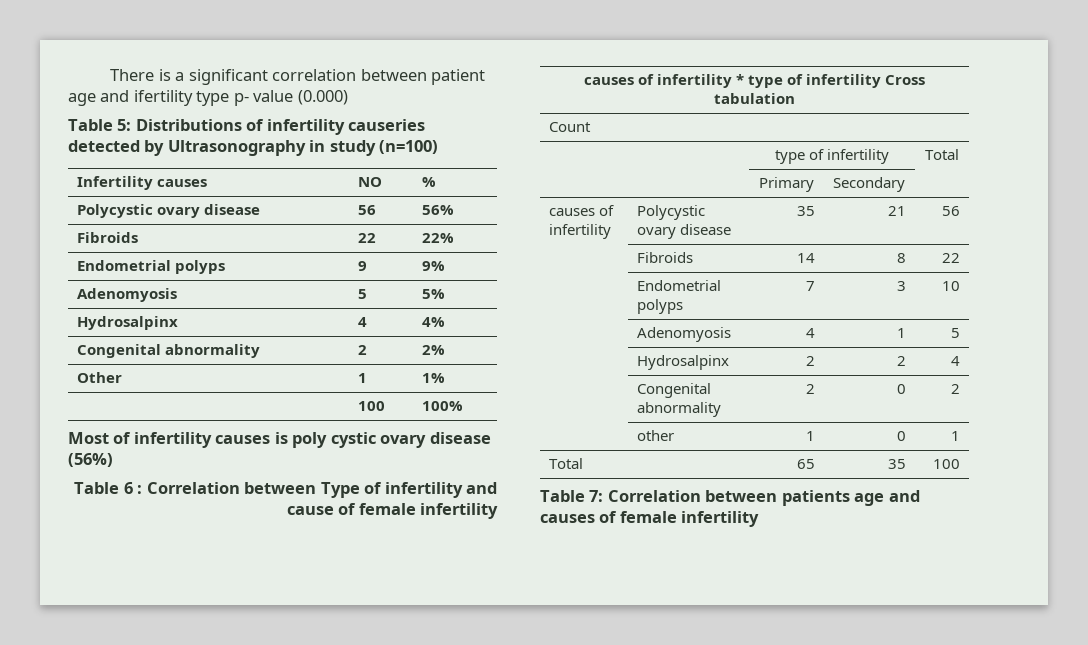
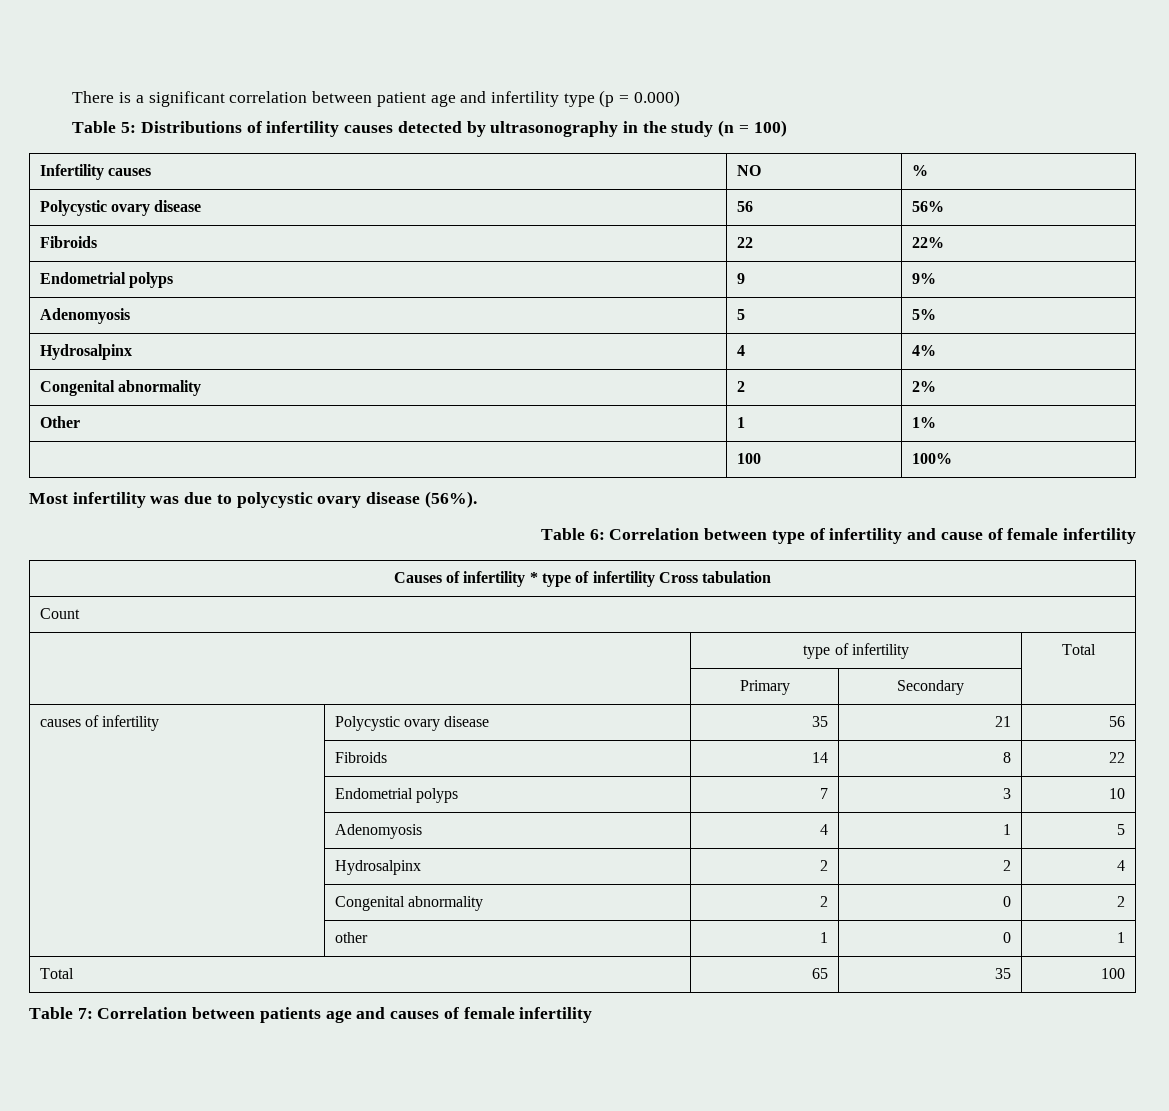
[133,90,348,106] ifertility type p- value (0.000) -> [490,90,680,107] infertility type (p = 0.000)
[348,119,426,131] causeries -> [344,125,394,133] causes
[167,140,439,156] Ultrasonography in study (n=100) -> [490,120,787,137] ultrasonography in the study (n = 100)
[113,432,491,448] [68,453,113,467] [74,482,360,498] of infertility causes is poly cystic ovary disease (56%) // Table 6 : Correlation between Type -> [72,491,477,508] [541,528,805,544] infertility was due to polycystic ovary disease (56%). // Table 6: Correlation between type
[583,77,634,85] causes -> [393,572,442,583] Causes

